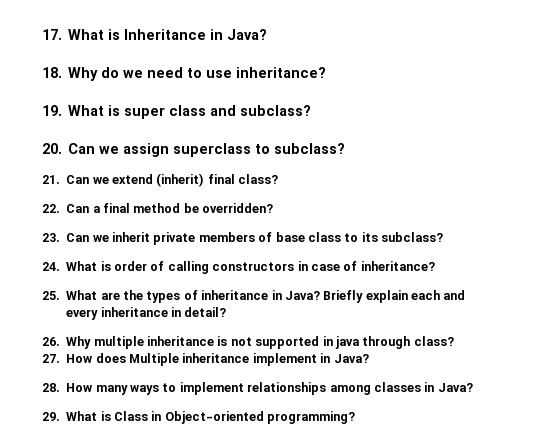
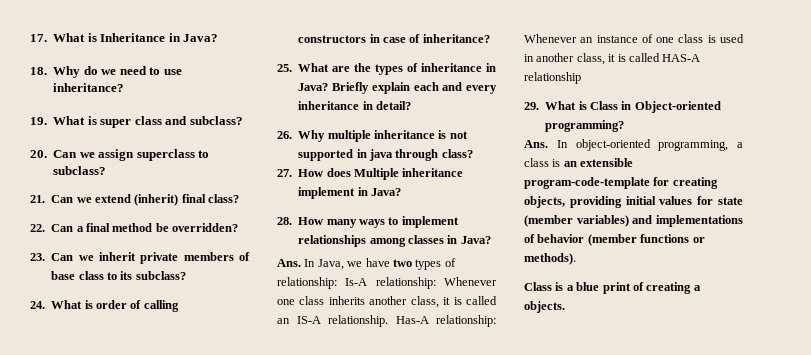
(473, 387) none -> [277,258,456,270] [277,277,497,289] [277,296,497,308] [277,315,496,327] [524,34,744,43] [524,53,701,65] [524,72,581,84] // Ans. In Java, we have two types of relationship: Is-A relationship: Whenever one class inherits another class, it is called an IS-A relationship. Has-A relationship: Whenever an instance of one class is used in another class, it is called HAS-A relationship
(356, 417) none -> [524,139,743,151] [524,158,634,167] [524,177,718,189] [524,196,743,208] [524,215,743,227] [524,234,705,246] [524,253,576,265] [524,282,701,294] [524,301,565,313] // Ans. In object-oriented programming, a class is an extensible program-code-template for creating objects, providing initial values for state (member variables) and implementations of behavior (member functions or methods). // Class is a blue print of creating a objects.

